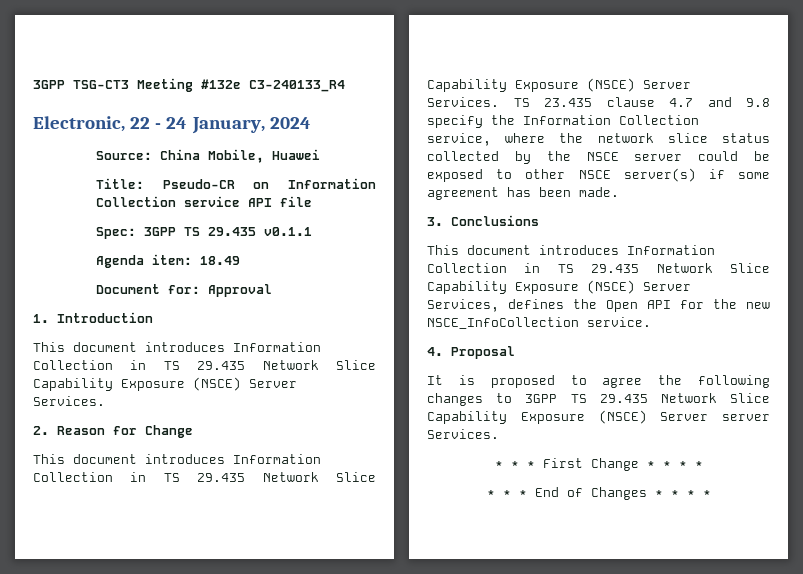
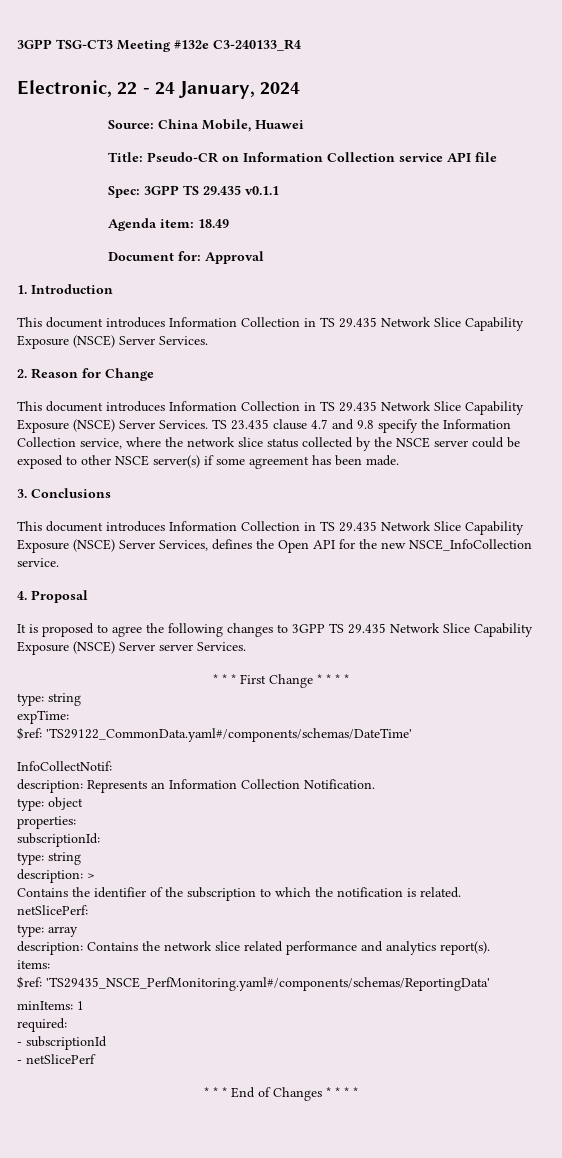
(703, 464) none -> [17,693,81,706] [17,710,69,724] [17,727,412,742] [17,761,112,771] [17,779,375,793] [17,797,83,811] [17,816,76,829] [17,833,100,847] [17,852,81,865] [17,869,95,883] [17,887,461,901] [17,905,88,915] [17,924,78,937] [17,941,490,955] [17,960,50,969] [17,976,490,991] [17,1001,84,1010] [17,1018,67,1032] [17,1036,107,1050] [17,1054,96,1064] // type: string // expTime: // $ref: 'TS29122_CommonData.yaml#/components/schemas/DateTime' // InfoCollectNotif: // description: Represents an Information Collection Notification. // type: object // properties: // subscriptionId: // type: string // description: > // Contains the identifier of the subscription to which the notification is related. // netSlicePerf: // type: array // description: Contains the network slice related performance and analytics report(s). // items: // $ref: 'TS29435_NSCE_PerfMonitoring.yaml#/components/schemas/ReportingData' // minItems: 1 // required: // - subscriptionId // - netSlicePerf

